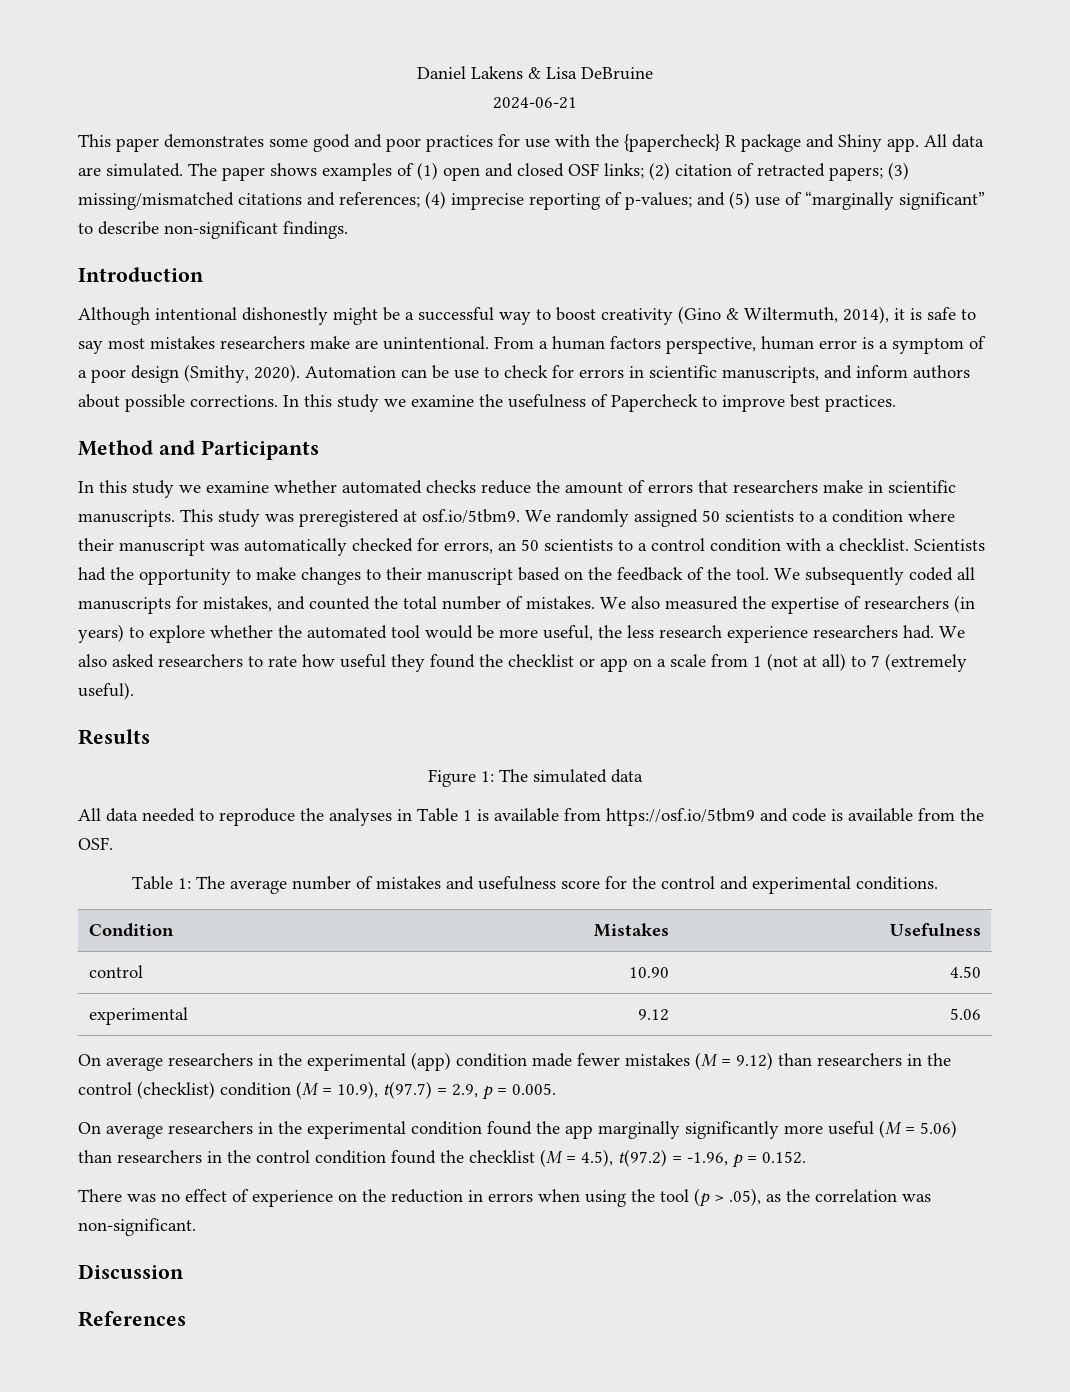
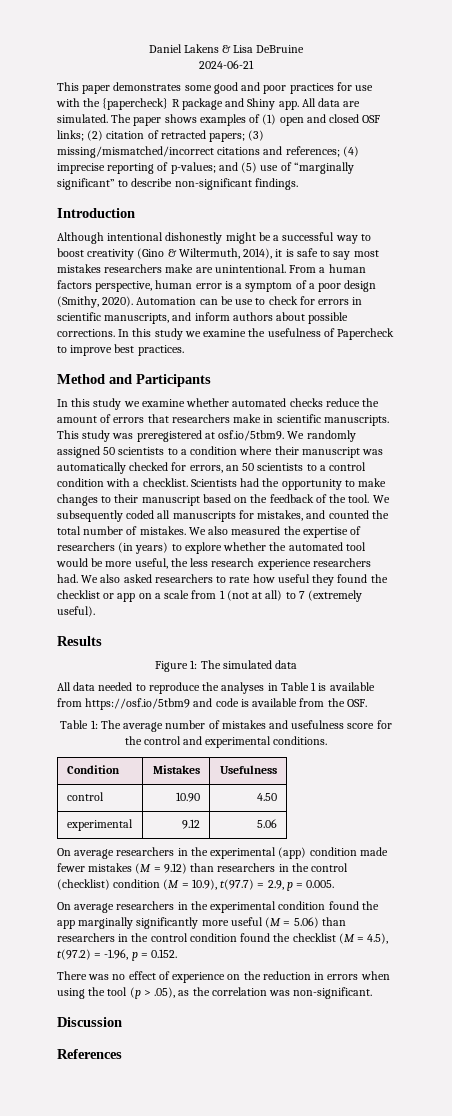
[78,192,234,210] missing/mismatched -> [57,146,214,158] missing/mismatched/incorrect

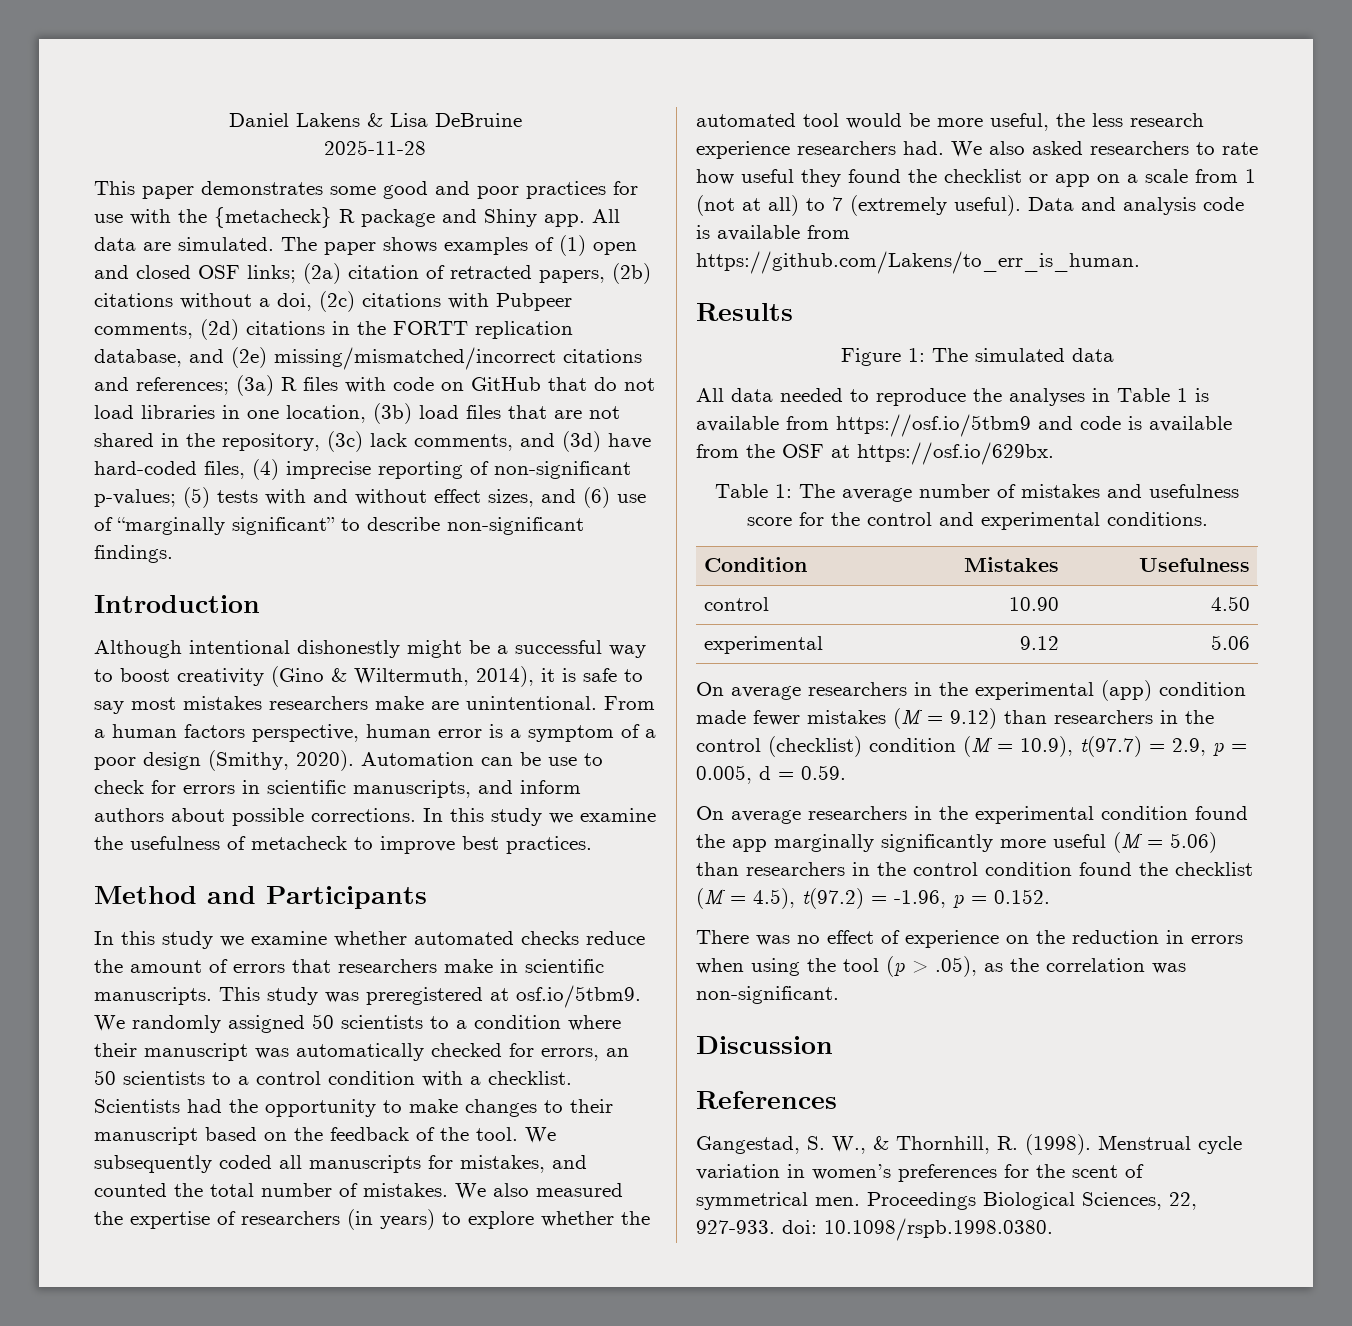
[199,60,254,69] 2024-06-21 -> [324,140,426,155] 2025-11-28
[102,98,169,110] {papercheck} -> [214,207,332,228] {metacheck}
[87,130,104,141] (2) -> [303,263,341,284] (2a)
[209,130,265,142] [57,146,359,158] [57,162,258,174] papers; (3) missing/mismatched/incorrect citations and references; (4) imprecise reporting of p-values; and (5) -> [539,263,651,284] [94,291,572,312] [94,319,573,340] [94,347,642,370] [94,375,655,396] [94,403,620,424] [94,431,651,452] [94,459,631,480] [94,487,610,508] papers, (2b) citations without a doi, (2c) citations with Pubpeer comments, (2d) citations in the FORTT replication database, and (2e) missing/mismatched/incorrect citations and references; (3a) R files with code on GitHub that do not load libraries in one location, (3b) load files that are not shared in the repository, (3c) lack comments, and (3d) have hard-coded files, (4) imprecise reporting of non-significant p-values; (5) tests with and without effect sizes, and (6)
[337,328,395,340] Papercheck -> [251,836,347,850] metacheck
(95, 611) none -> [1028,197,1244,215] [696,225,850,241] [696,251,1140,274] Data and analysis code is available from https://github.com/Lakens/to_err_is_human.
[346,699,367,707] OSF. -> [782,442,1054,465] OSF at https://osf.io/629bx.
[306,880,335,888] 0.005. -> [696,765,846,784] 0.005, d = 0.59.
(122, 1054) none -> [696,1134,1242,1155] [696,1164,1144,1182] [696,1192,1197,1210] [696,1218,1053,1241] // Gangestad, S. W., & Thornhill, R. (1998). Menstrual cycle variation in women’s preferences for the scent of symmetrical men. Proceedings Biological Sciences, 22, 927-933. doi: 10.1098/rspb.1998.0380.

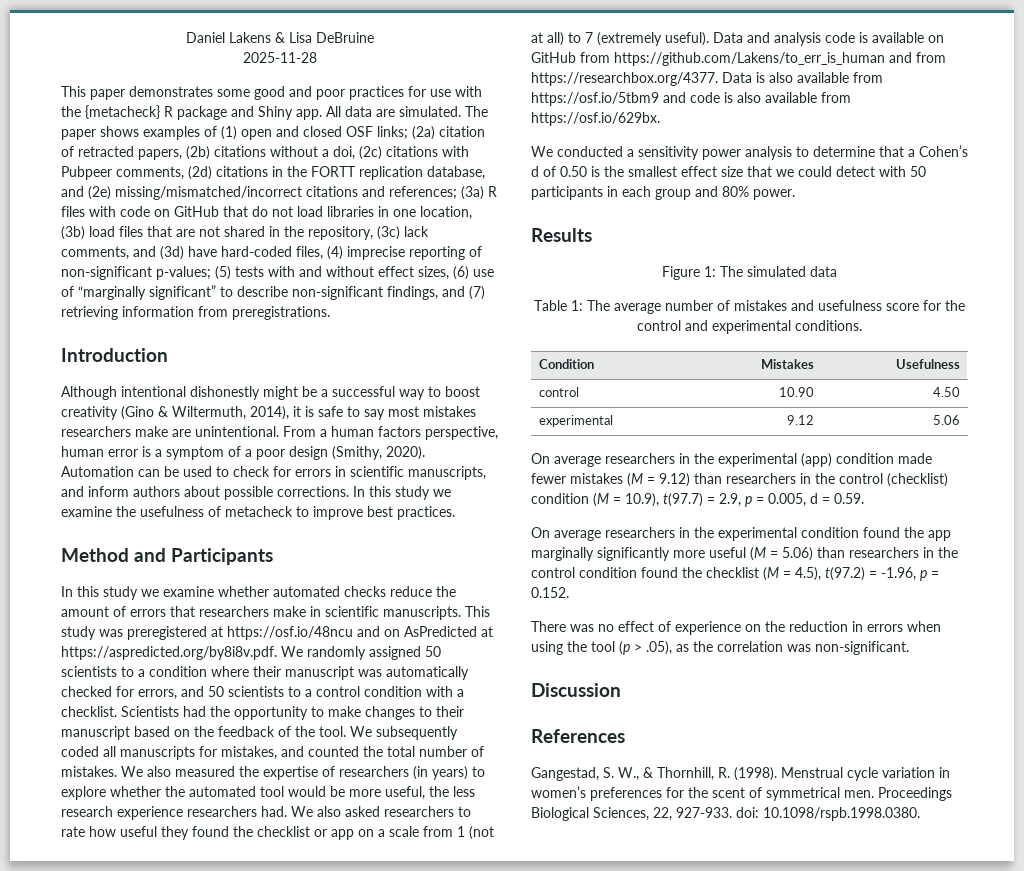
[541,489,576,503] and -> (449, 273) none
[94,545,173,563] findings. -> [387,286,485,300] [61,306,330,320] findings, and (7) retrieving information from preregistrations.
[548,757,577,766] use -> [183,466,212,477] used
[516,985,641,1008] osf.io/5tbm9. -> [227,626,493,640] [61,646,277,660] https://osf.io/48ncu and on AsPredicted at https://aspredicted.org/by8i8v.pdf.
[606,1048,629,1057] an -> [181,686,204,697] and
[807,225,850,239] [696,251,1140,274] from https://github.com/Lakens/to_err_is_human. -> [928,35,944,43] [531,52,946,66] [531,72,883,86] [531,92,851,106] [531,112,660,126] [531,145,968,160] [531,166,926,177] [531,186,795,200] on GitHub from https://github.com/Lakens/to_err_is_human and from https://researchbox.org/4377. Data is also available from https://osf.io/5tbm9 and code is also available from https://osf.io/629bx. // We conducted a sensitivity power analysis to determine that a Cohen’s d of 0.50 is the smallest effect size that we could detect with 50 participants in each group and 80% power.
[696,388,1209,406] [696,414,1232,437] [696,442,1054,465] // All data needed to reproduce the analyses in Table 1 is available from https://osf.io/5tbm9 and code is available from the OSF at https://osf.io/629bx. -> (837, 271) none

